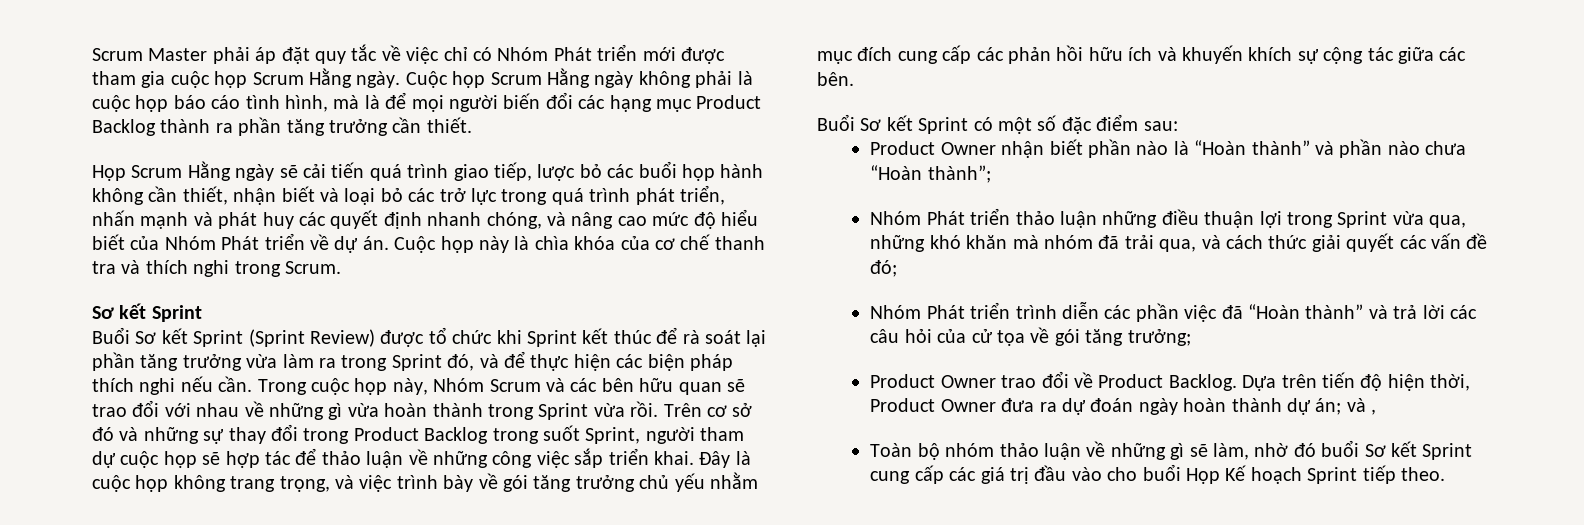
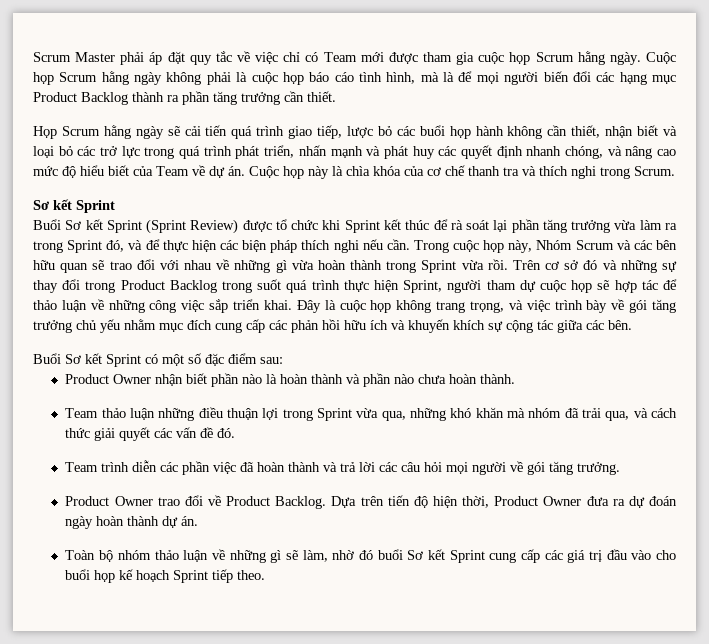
[497,44,638,61] Nhóm Phát triển -> [323,52,357,62] Team
[309,68,352,88] Hằng -> [577,51,605,65] hằng
[546,68,590,88] Hằng -> [101,71,129,85] hằng
[187,161,231,181] Hằng -> [103,125,131,139] hằng
[164,233,305,250] Nhóm Phát triển -> [156,166,189,176] Team
(580, 433) none -> [286,280,399,293] quá trình thực hiện
[1194,140,1310,155] “Hoàn thành” -> [280,374,344,384] hoàn thành
[870,165,991,183] [870,208,1011,225] “Hoàn thành”; // Nhóm Phát triển -> [449,374,516,384] [65,408,99,418] hoàn thành. // Team
[870,260,898,277] [870,302,1011,319] đó; // Nhóm Phát triển -> [217,428,236,438] [65,462,99,472] đó. // Team
[1247,304,1364,319] “Hoàn thành” -> [257,462,321,472] hoàn thành
[937,327,1191,346] của cử tọa về gói tăng trưởng; -> [446,461,621,475] mọi người về gói tăng trưởng.
[1315,398,1377,415] án; và , -> [181,516,199,526] án.
[1185,465,1247,484] Họp Kế -> [94,569,134,583] họp kế

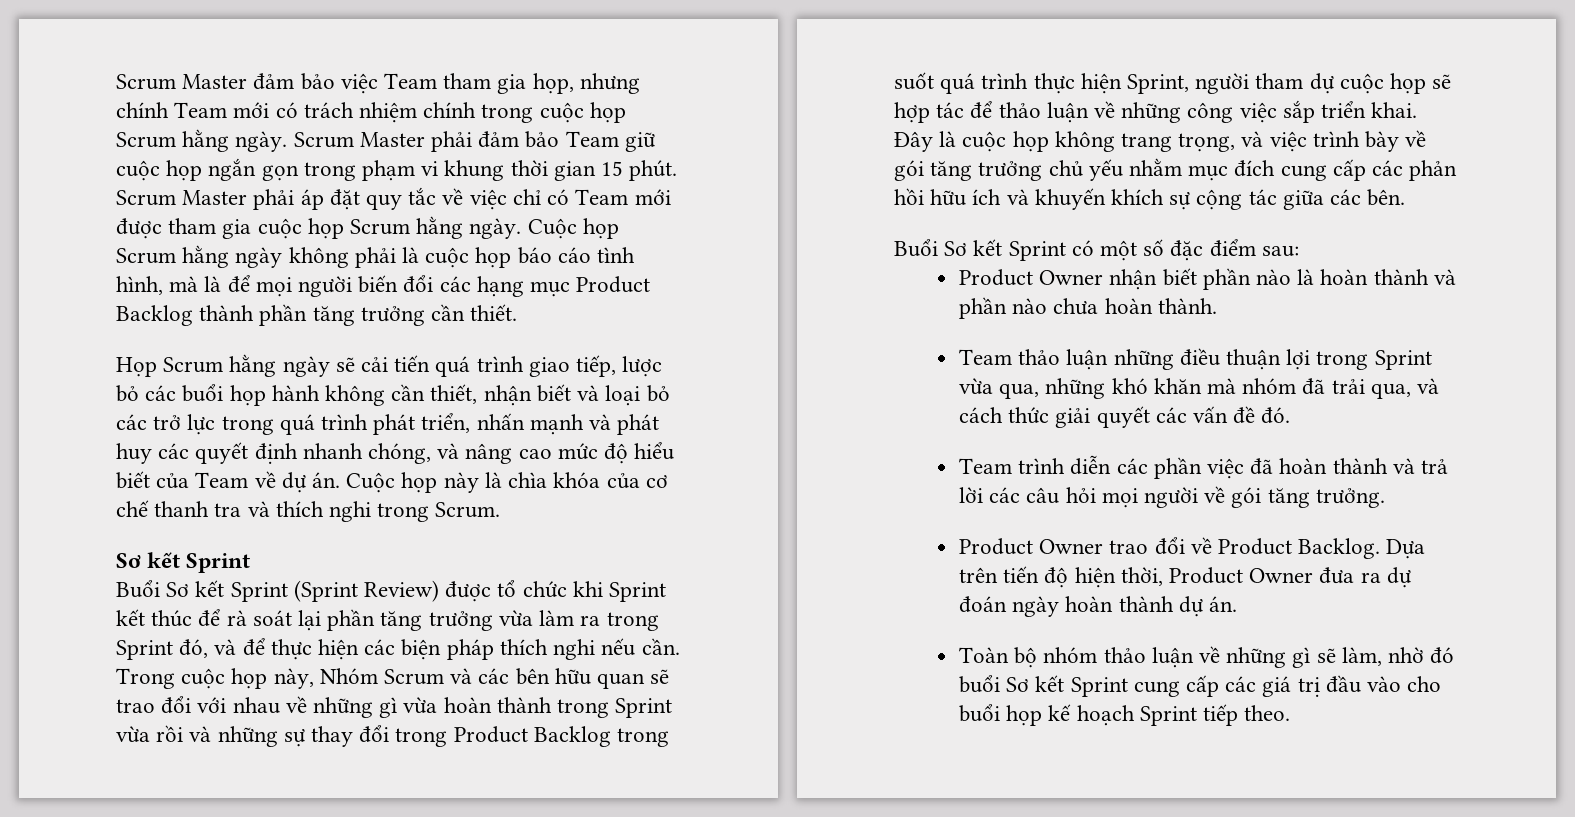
[33,52,116,62] Scrum Master -> [116,73,640,94] [116,102,626,123] [116,129,655,152] [116,158,678,181] [116,190,248,206] Scrum Master đảm bảo việc Team tham gia họp, nhưng chính Team mới có trách nhiệm chính trong cuộc họp Scrum hằng ngày. Scrum Master phải đảm bảo Team giữ cuộc họp ngắn gọn trong phạm vi khung thời gian 15 phút. Scrum Master
[167,95,179,102] ra -> (255, 313) none
[487,259,598,270] rồi. Trên cơ sở đó -> [156,725,184,742] rồi

